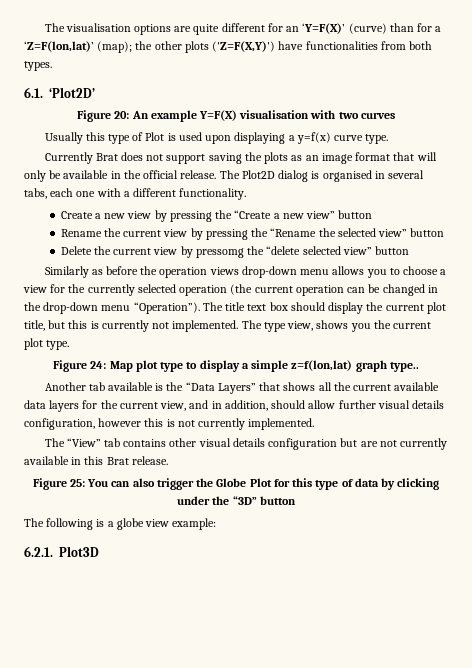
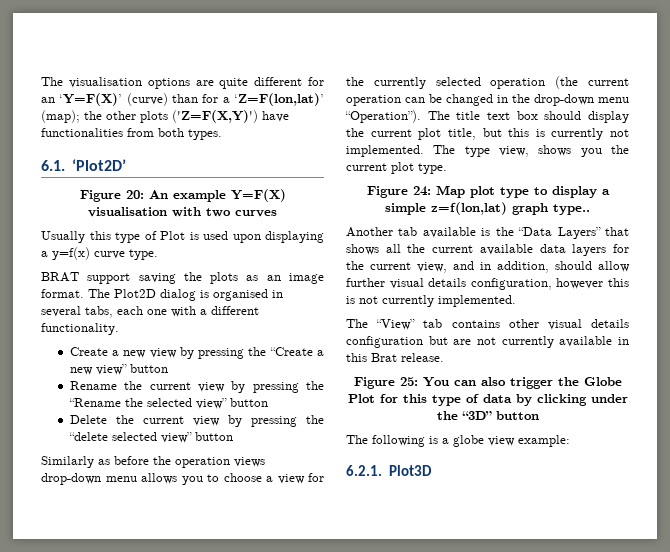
[44,152,164,164] Currently Brat does not -> [41,272,79,282] BRAT
[355,152,437,161] [24,170,217,182] format that will only be available in the official release. -> [41,289,84,298] format.
[195,248,244,258] pressomg -> [250,416,297,427] pressing

